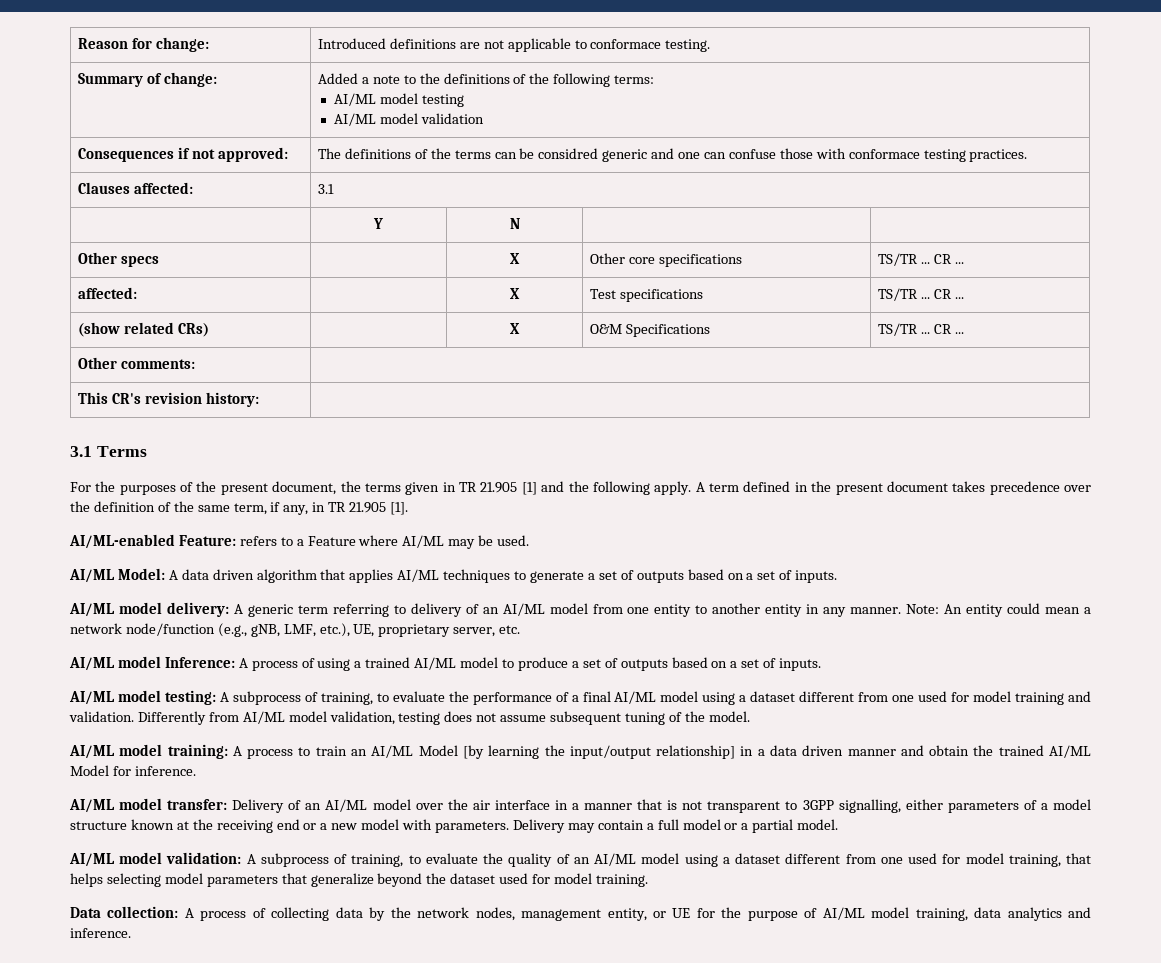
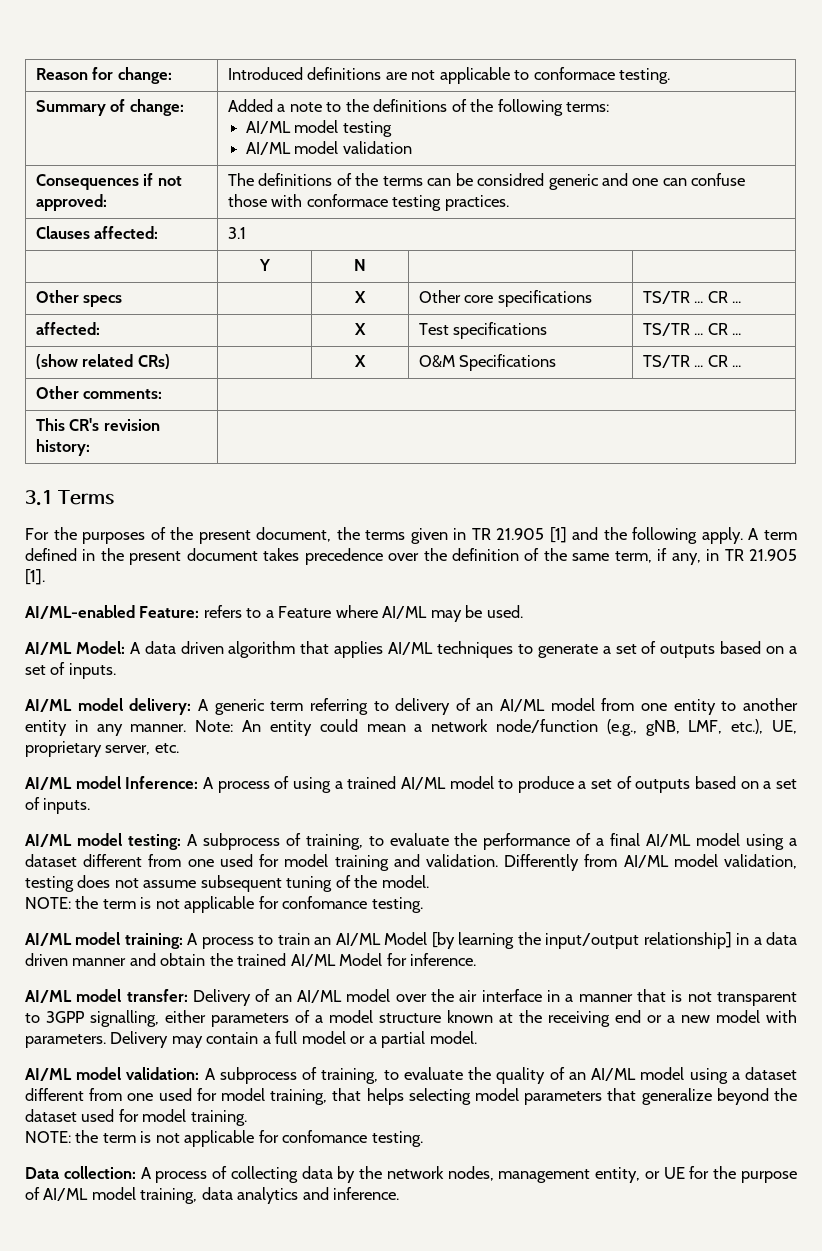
(750, 716) none -> [25,896,423,913] // NOTE: the term is not applicable for confomance testing.
(648, 880) none -> [25,1130,423,1147] // NOTE: the term is not applicable for confomance testing.

